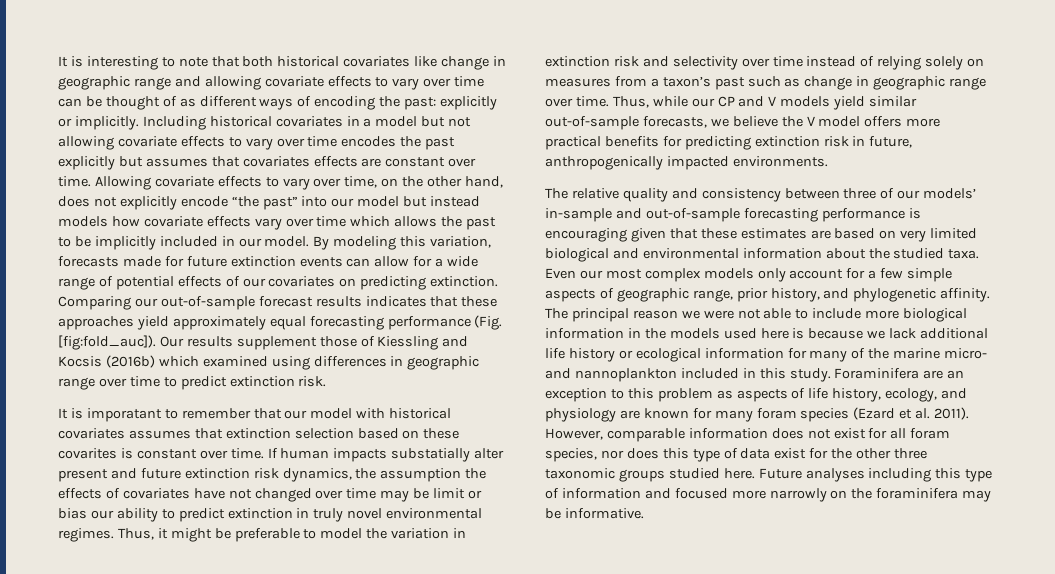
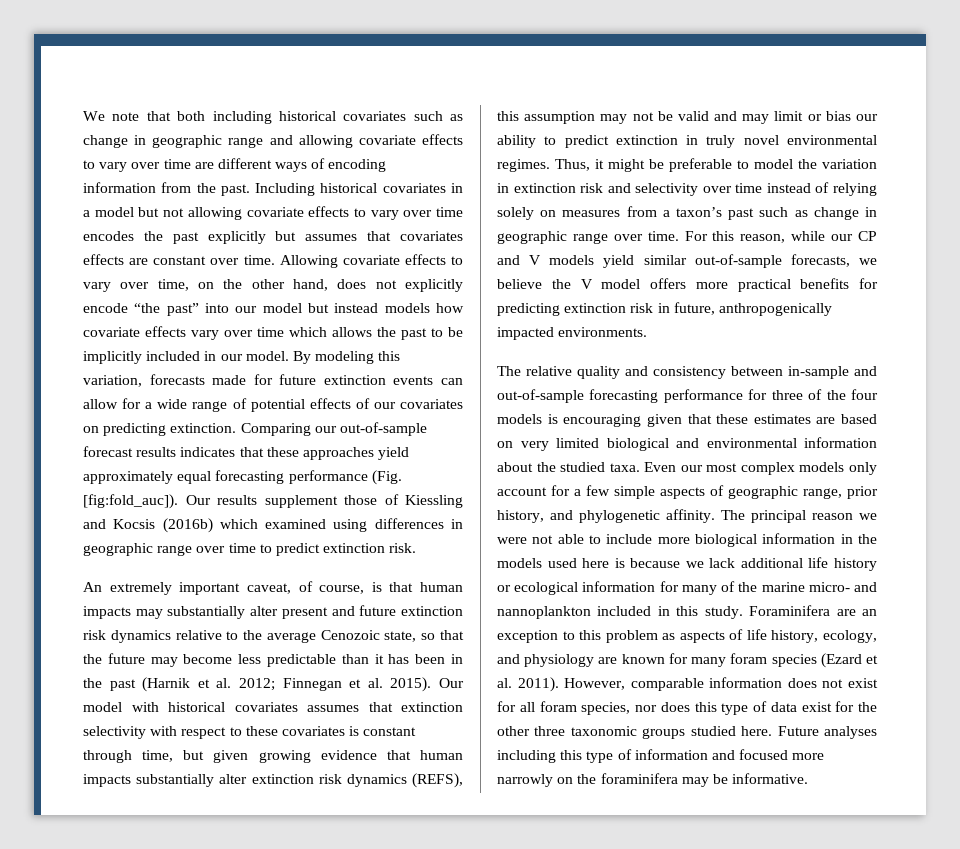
[58,56,175,70] It is interesting to -> [83,111,105,121] We
[277,56,438,67] historical covariates like -> [212,111,463,124] including historical covariates such as
[58,96,498,110] [58,116,139,130] can be thought of as different ways of encoding the past: explicitly or implicitly. -> [194,158,387,172] [83,182,250,196] are different ways of encoding information from the past.
[58,408,308,422] It is imporatant to remember that our -> [83,581,463,595] [83,605,464,619] [83,630,464,643] [83,653,464,667] [83,677,465,692] An extremely important caveat, of course, is that human impacts may substantially alter present and future extinction risk dynamics relative to the average Cenozoic state, so that the future may become less predictable than it has been in the past (Harnik et al. 2012; Finnegan et al. 2015). Our
[294,428,460,439] [58,448,505,462] [58,468,487,482] [58,488,430,502] selection based on these covarites is constant over time. If human impacts substatially alter present and future extinction risk dynamics, the assumption the effects of covariates have not changed over time may be -> [83,726,417,739] [83,750,463,763] [83,773,463,788] [497,111,770,124] selectivity with respect to these covariates is constant through time, but given growing evidence that human impacts substantially alter extinction risk dynamics (REFS), this assumption may not be valid and may
[612,96,649,108] Thus, -> [684,231,786,243] For this reason,
[843,188,977,199] three of our models’ -> (783, 371) none
(905, 215) none -> [748,389,878,400] [497,414,542,424] for three of the four models

